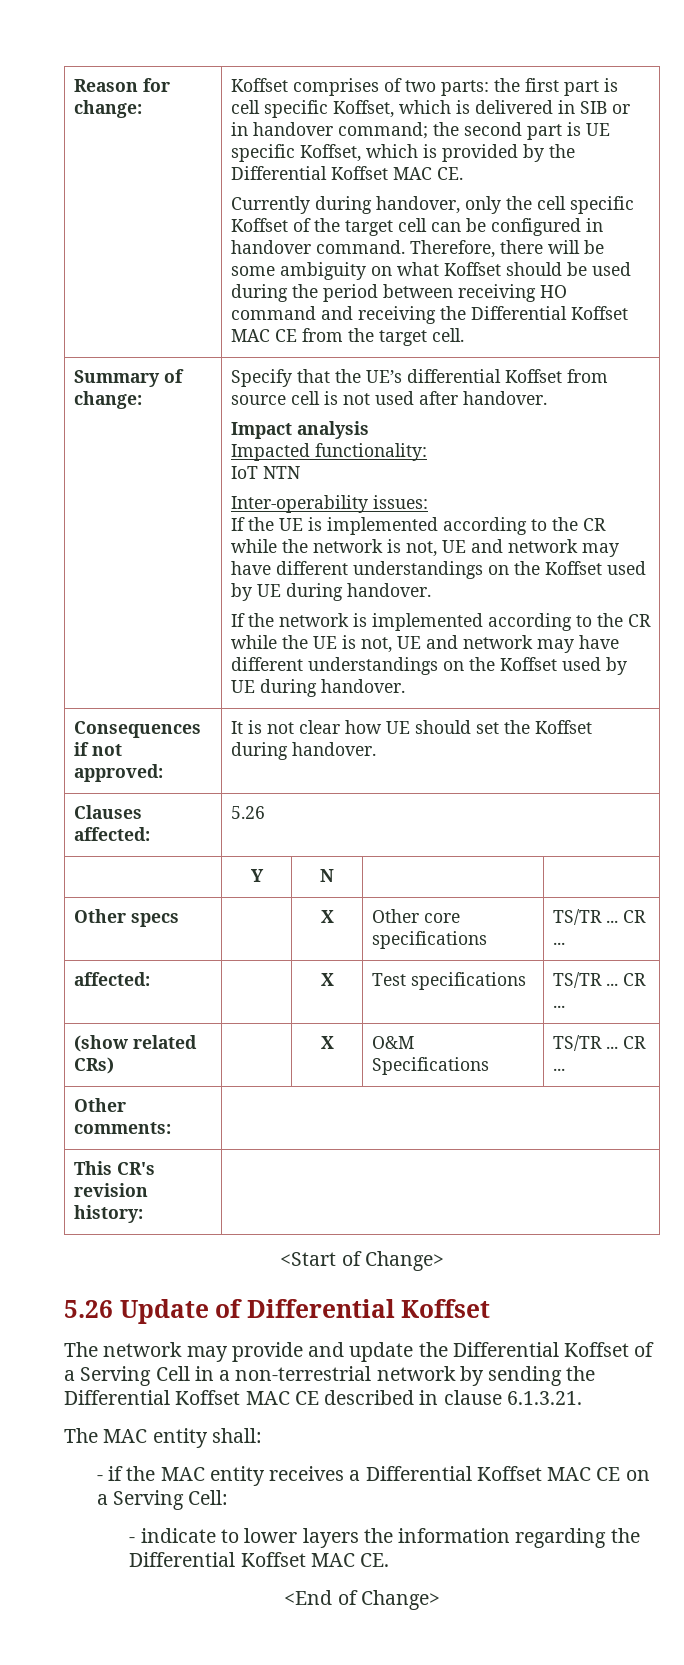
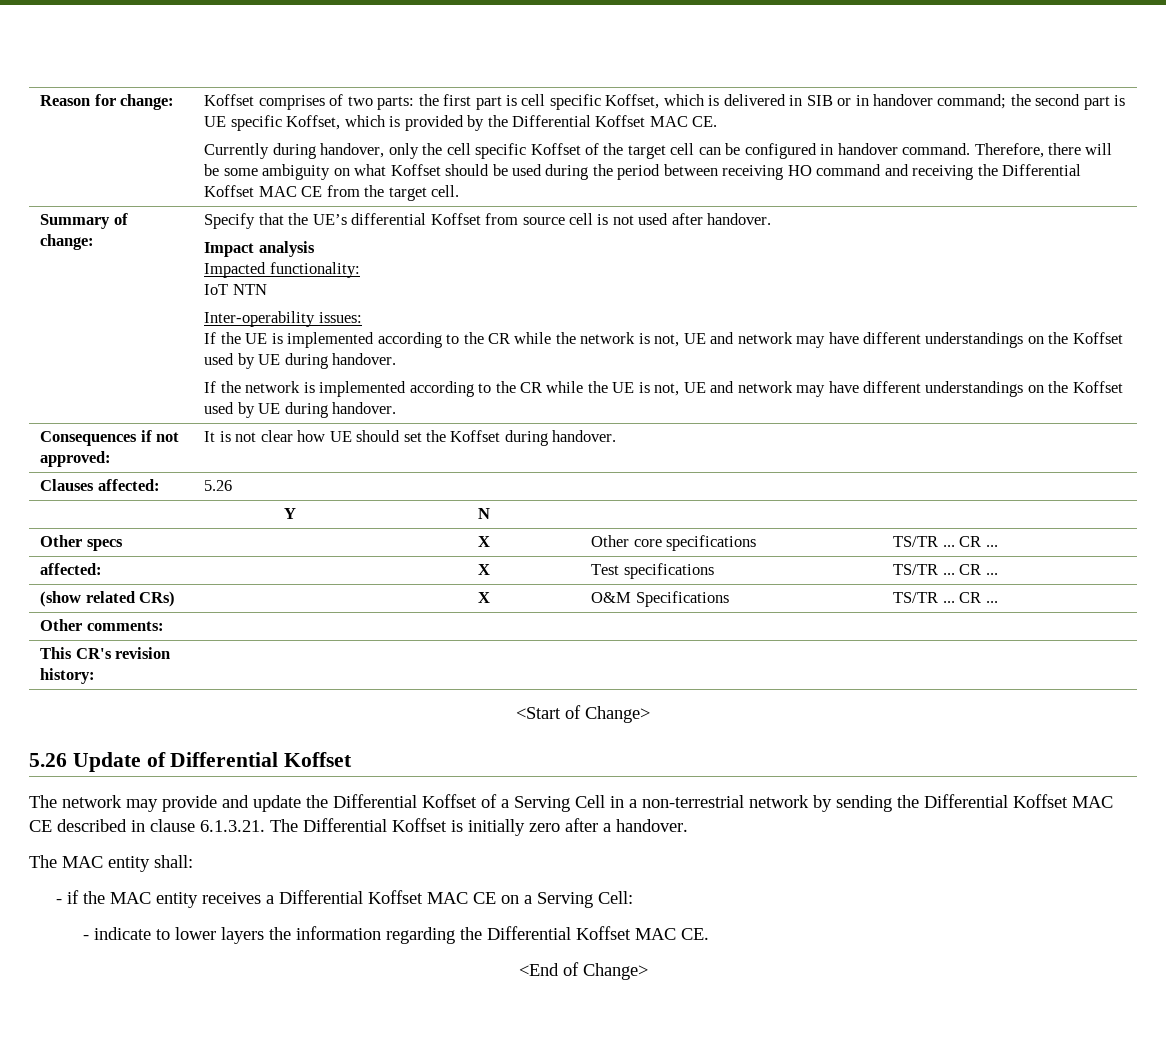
(582, 1398) none -> [270,818,688,836] The Differential Koffset is initially zero after a handover.

